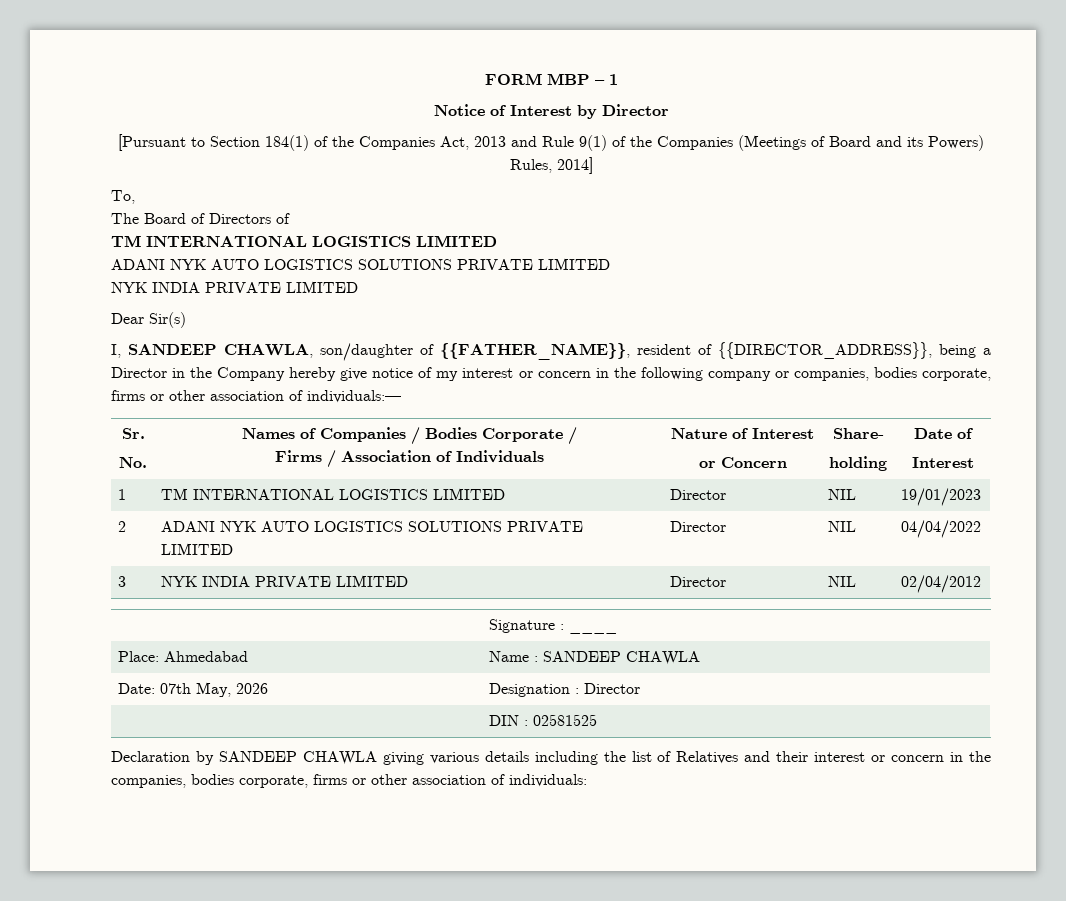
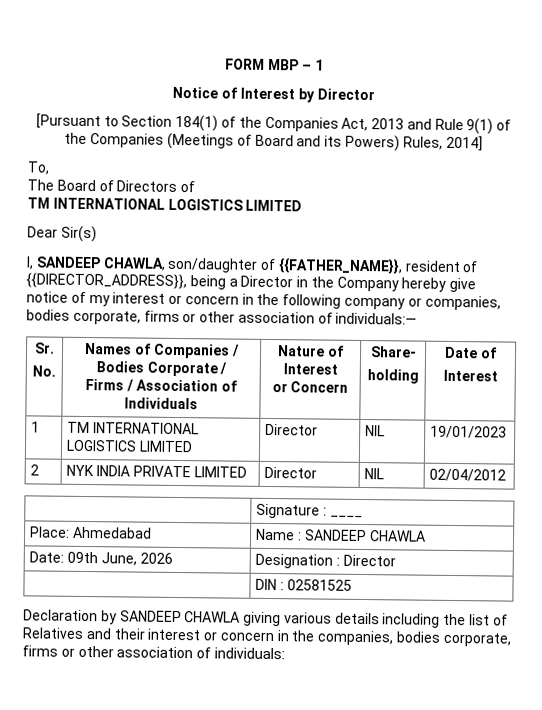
[111,258,610,270] [111,281,358,293] // ADANI NYK AUTO LOGISTICS SOLUTIONS PRIVATE LIMITED // NYK INDIA PRIVATE LIMITED -> (303, 205) none
[161,521,584,532] [161,543,234,555] [670,521,727,532] [828,521,857,532] [901,520,982,538] [118,576,127,587] | ADANI NYK AUTO LOGISTICS SOLUTIONS PRIVATE LIMITED | Director | NIL | 04/04/2022 // 3 -> (40, 470) none
[160,682,232,697] 07th May, -> [67,551,137,566] 09th June,

